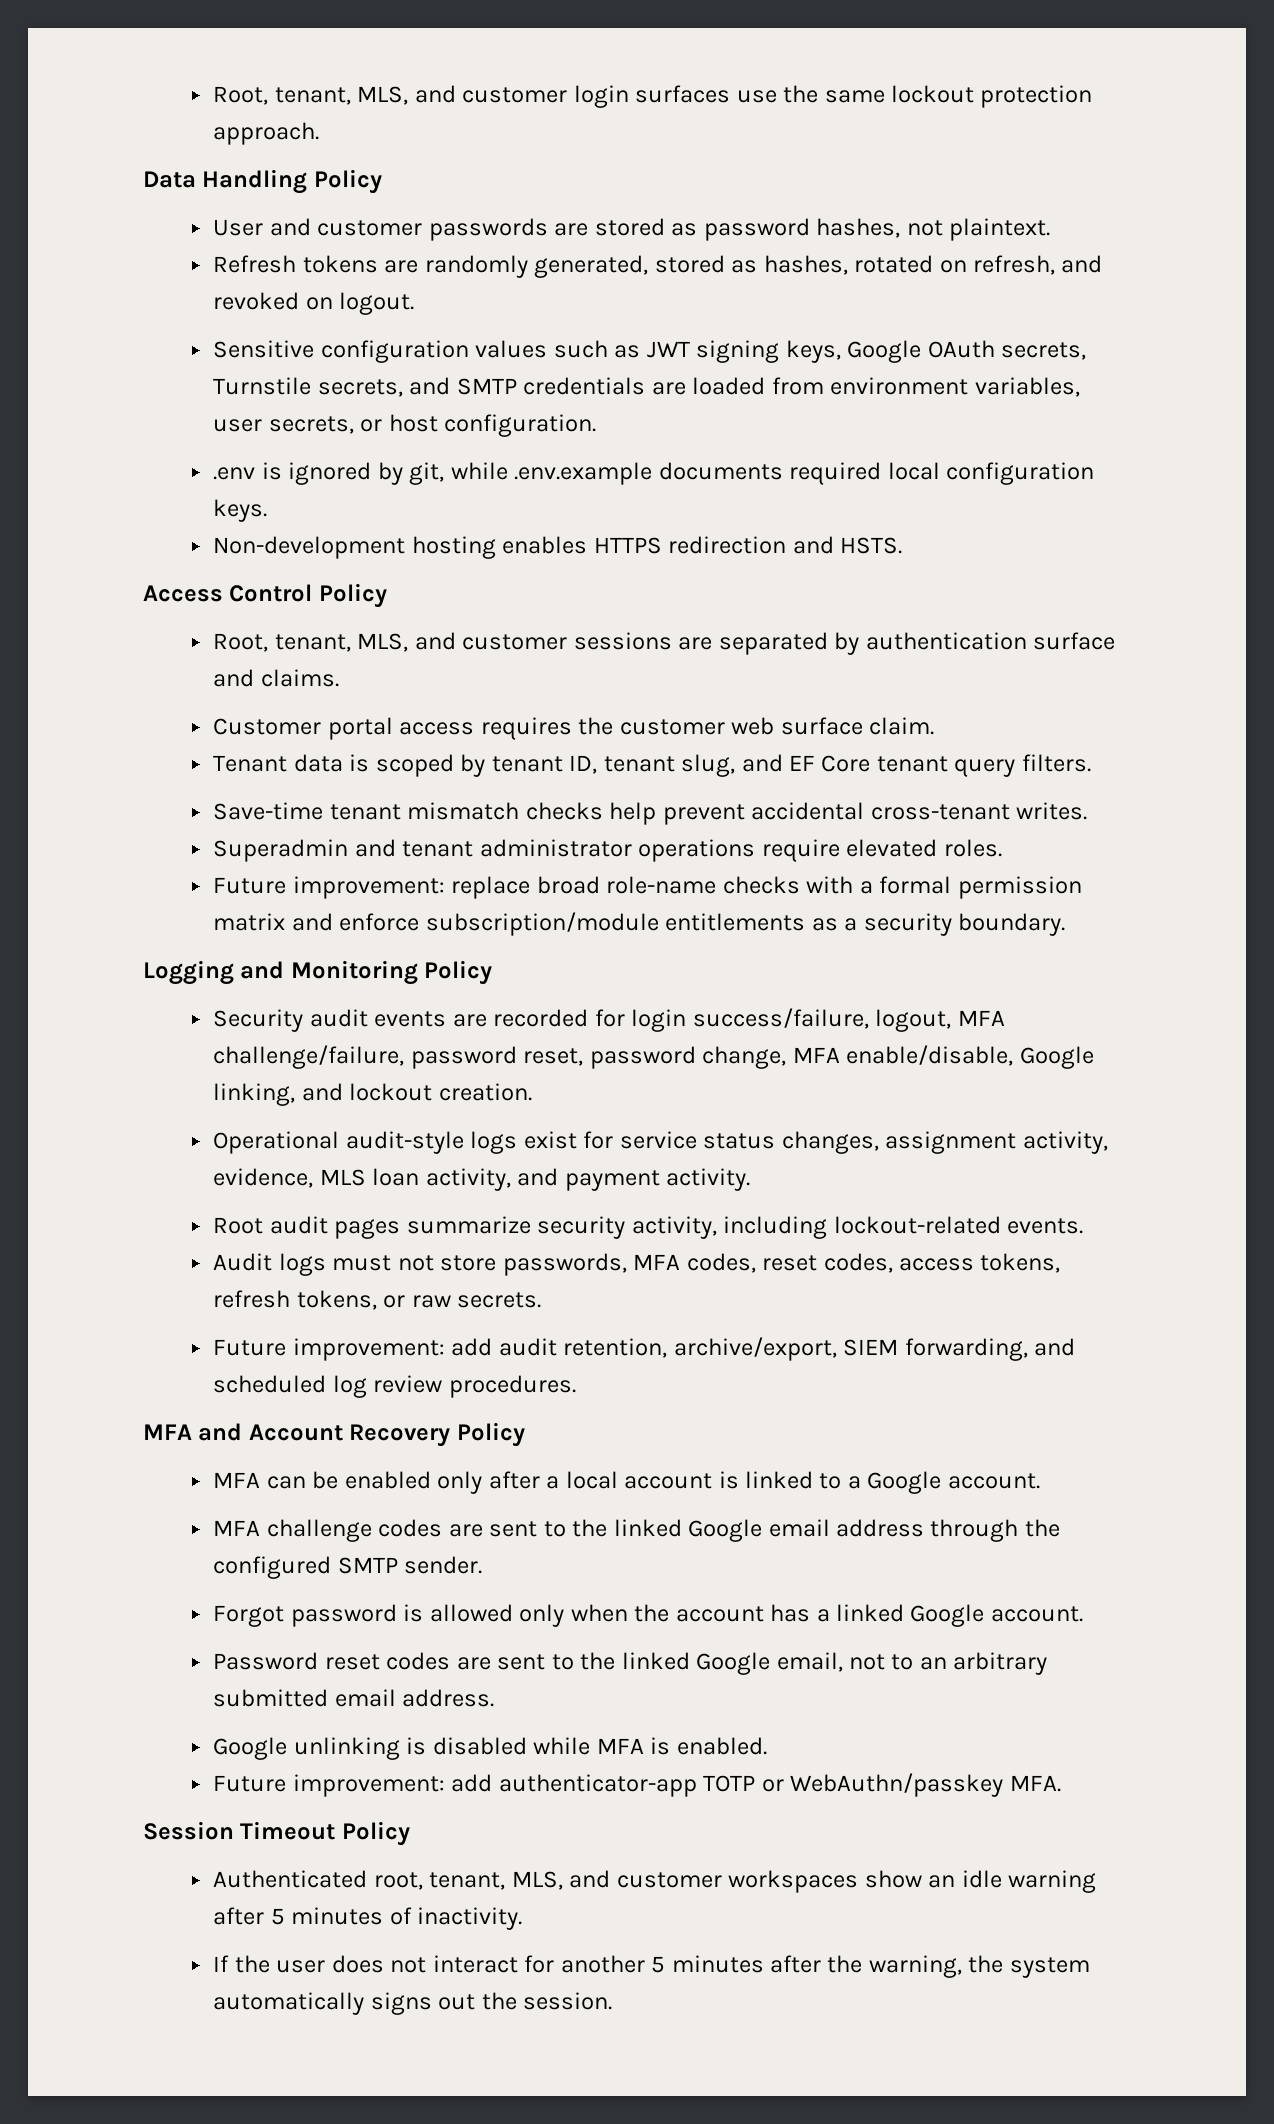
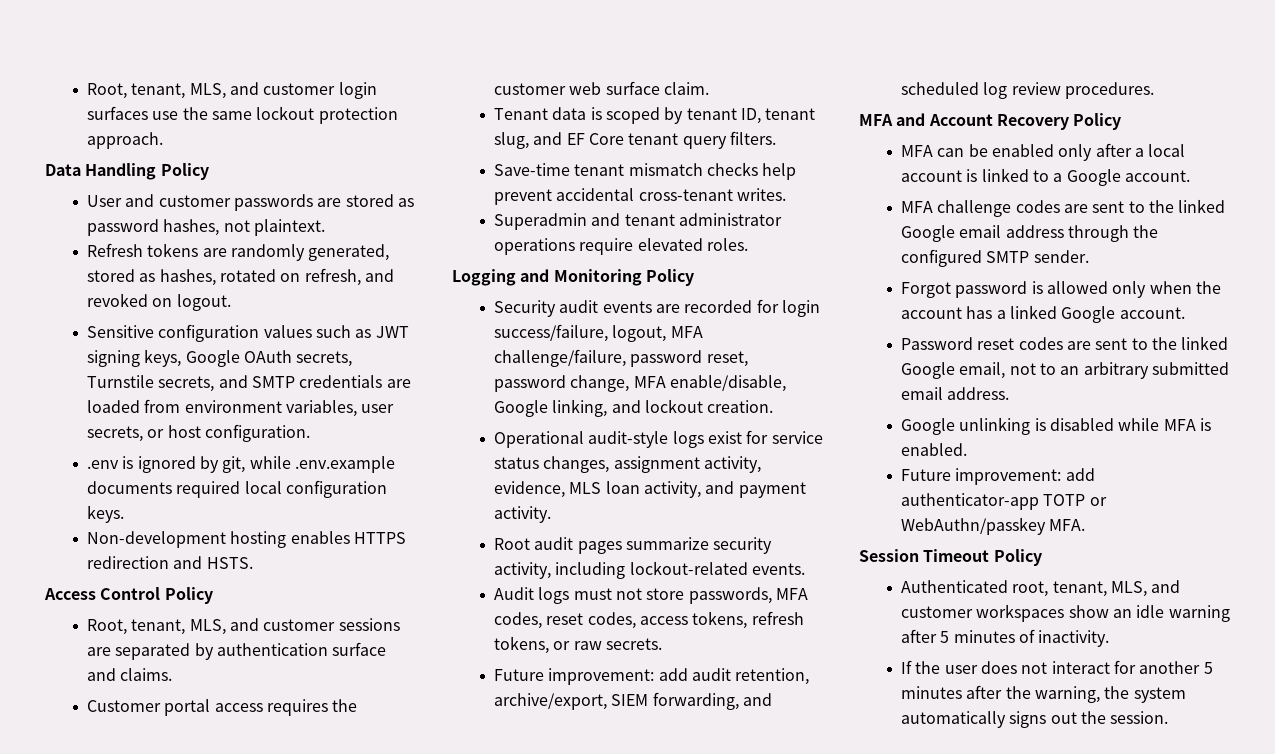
[213,876,1082,899] [213,912,1066,936] // Future improvement: replace broad role-name checks with a formal permission matrix and enforce subscription/module entitlements as a security boundary. -> (748, 244) none

